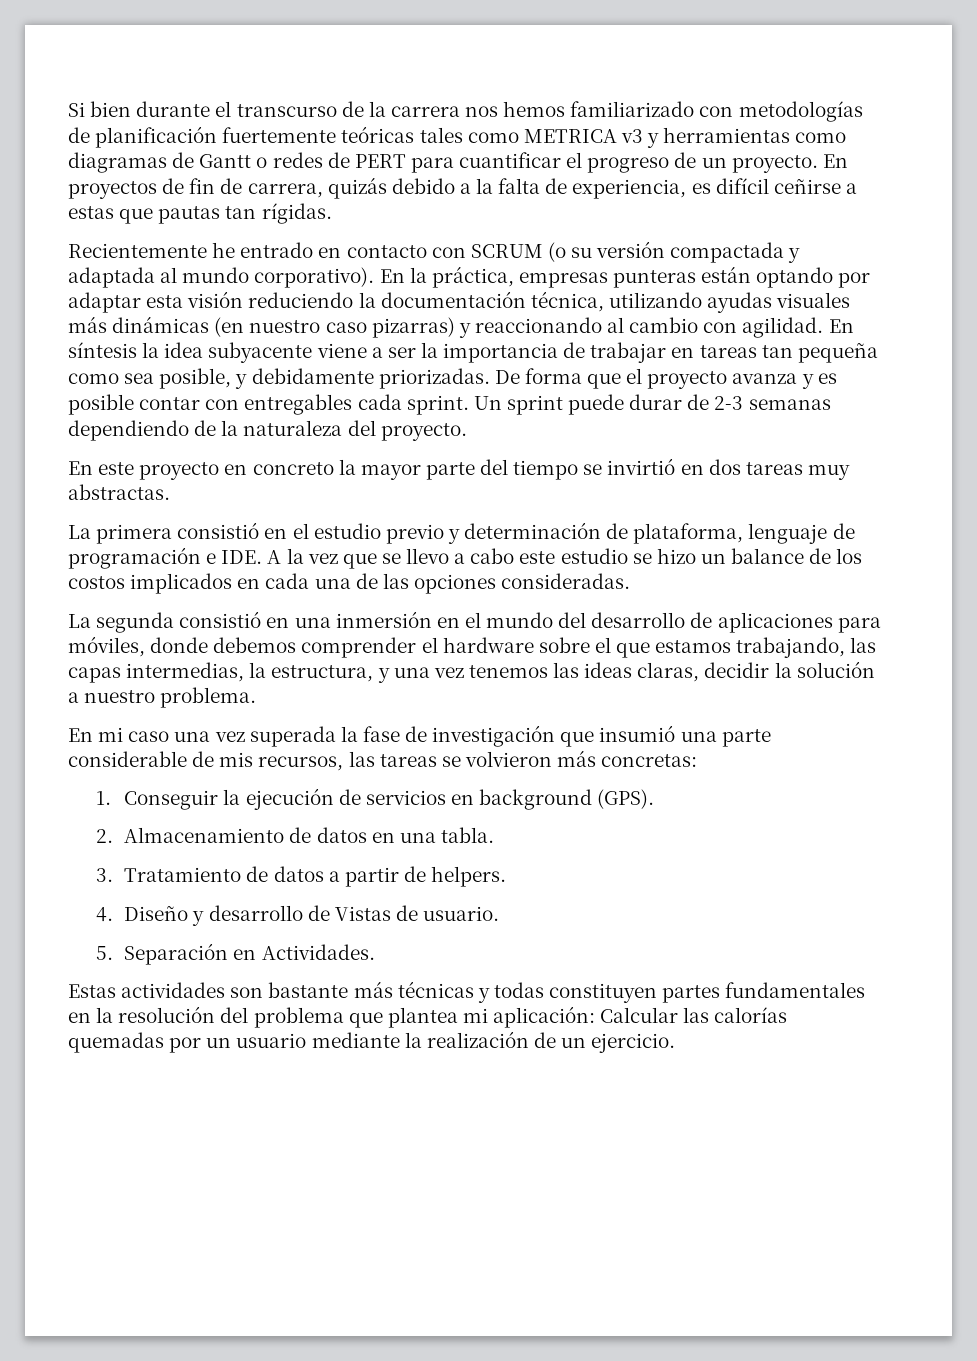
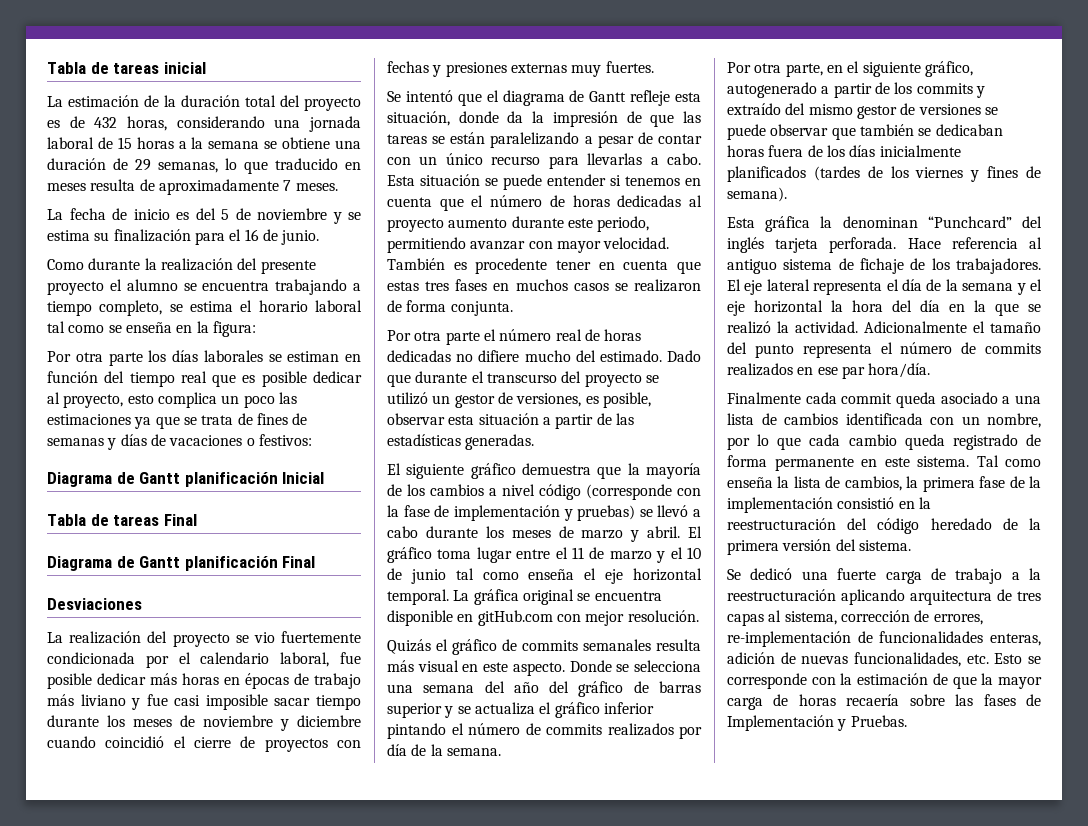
[68,101,863,122] [68,126,847,148] [68,152,848,173] [68,177,857,199] [68,203,332,224] [68,241,801,263] [68,266,871,288] [68,291,851,313] [68,316,854,338] [68,342,878,363] [68,368,837,389] [68,394,831,415] [68,420,467,441] [68,458,850,480] [68,484,170,500] [68,522,855,544] [68,547,863,569] [68,573,631,594] [68,611,881,633] [68,636,877,658] [68,661,875,683] [68,687,257,708] [68,725,771,747] [68,750,698,771] [96,788,655,810] [96,827,494,843] [96,866,507,887] [96,905,500,926] [96,943,375,965] [68,981,866,1003] [68,1006,788,1028] [68,1031,676,1053] Si bien durante el transcurso de la carrera nos hemos familiarizado con metodologías de planificación fuertemente teóricas tales como METRICA v3 y herramientas como diagramas de Gantt o redes de PERT para cuantificar el progreso de un proyecto. En proyectos de fin de carrera, quizás debido a la falta de experiencia, es difícil ceñirse a estas que pautas tan rígidas. // Recientemente he entrado en contacto con SCRUM (o su versión compactada y adaptada al mundo corporativo). En la práctica, empresas punteras están optando por adaptar esta visión reduciendo la documentación técnica, utilizando ayudas visuales más dinámicas (en nuestro caso pizarras) y reaccionando al cambio con agilidad. En síntesis la idea subyacente viene a ser la importancia de trabajar en tareas tan pequeña como sea posible, y debidamente priorizadas. De forma que el proyecto avanza y es posible contar con entregables cada sprint. Un sprint puede durar de 2-3 semanas dependiendo de la naturaleza del proyecto. // En este proyecto en concreto la mayor parte del tiempo se invirtió en dos tareas muy abstractas. // La primera consistió en el estudio previo y determinación de plataforma, lenguaje de programación e IDE. A la vez que se llevo a cabo este estudio se hizo un balance de los costos implicados en cada una de las opciones consideradas. // La segunda consistió en una inmersión en el mundo del desarrollo de aplicaciones para móviles, donde debemos comprender el hardware sobre el que estamos trabajando, las capas intermedias, la estructura, y una vez tenemos las ideas claras, decidir la solución a nuestro problema. // En mi caso una vez superada la fase de investigación que insumió una parte considerable de mis recursos, las tareas se volvieron más concretas: // 1. Conseguir la ejecución de servicios en background (GPS). // 2. Almacenamiento de datos en una tabla. // 3. Tratamiento de datos a partir de helpers. // 4. Diseño y desarrollo de Vistas de usuario. // 5. Separación en Actividades. // Estas actividades son bastante más técnicas y todas constituyen partes fundamentales en la resolución del problema que plantea mi aplicación: Calcular las calorías quemadas por un usuario mediante la realización de un ejercicio. -> [47,62,206,74] [47,95,361,111] [47,116,361,132] [47,137,361,149] [47,158,361,174] [47,179,338,195] [47,208,361,224] [47,229,320,245] [47,258,316,274] [47,279,362,295] [47,300,362,316] [47,321,256,337] [47,350,361,366] [47,371,362,387] [47,392,297,408] [47,413,308,429] [47,434,312,450] [47,472,325,487] [47,514,197,526] [47,556,316,571] [47,598,142,610] [47,631,362,647] [47,652,361,668] [47,673,361,689] [47,694,361,710] [47,715,361,731] [47,736,361,752] [387,61,654,77] [387,90,701,106] [387,111,701,127] [387,132,702,148] [387,153,701,169] [387,174,701,190] [387,195,702,211] [387,216,650,232] [387,237,670,253] [387,258,701,274] [387,279,701,292] [387,300,513,316] [387,329,642,345] [387,350,701,362] [387,371,659,387] [387,392,651,408] [387,413,634,429] [387,434,535,450] [387,463,701,479] [387,484,701,500] [387,505,701,521] [387,526,702,542] [387,547,701,563] [387,568,702,584] [387,589,662,605] [387,610,699,626] [387,639,701,655] [387,660,701,676] [387,681,701,697] [387,702,654,718] [387,723,702,739] [387,744,501,756] [727,61,973,77] [727,82,985,98] [727,103,998,119] [727,124,1003,140] [727,145,961,157] [727,166,1041,182] [727,187,787,202] [727,216,1042,232] [727,237,1042,253] [727,258,1041,274] [727,279,1042,295] [727,300,1041,316] [727,321,1041,334] [727,342,1041,358] [727,363,931,379] [727,392,1041,408] [727,413,1041,428] [727,434,1041,450] [727,455,1041,471] [727,476,1041,492] [727,497,931,513] [727,518,1041,534] [727,539,911,555] [727,568,1041,584] [727,589,1041,605] [727,610,983,626] [727,631,1041,647] [727,652,1041,667] [727,673,1042,689] [727,694,1041,710] [727,715,907,731] Tabla de tareas inicial // La estimación de la duración total del proyecto es de 432 horas, considerando una jornada laboral de 15 horas a la semana se obtiene una duración de 29 semanas, lo que traducido en meses resulta de aproximadamente 7 meses. // La fecha de inicio es del 5 de noviembre y se estima su finalización para el 16 de junio. // Como durante la realización del presente proyecto el alumno se encuentra trabajando a tiempo completo, se estima el horario laboral tal como se enseña en la figura: // Por otra parte los días laborales se estiman en función del tiempo real que es posible dedicar al proyecto, esto complica un poco las estimaciones ya que se trata de fines de semanas y días de vacaciones o festivos: // Diagrama de Gantt planificación Inicial // Tabla de tareas Final // Diagrama de Gantt planificación Final // Desviaciones // La realización del proyecto se vio fuertemente condicionada por el calendario laboral, fue posible dedicar más horas en épocas de trabajo más liviano y fue casi imposible sacar tiempo durante los meses de noviembre y diciembre cuando coincidió el cierre de proyectos con fechas y presiones externas muy fuertes. // Se intentó que el diagrama de Gantt refleje esta situación, donde da la impresión de que las tareas se están paralelizando a pesar de contar con un único recurso para llevarlas a cabo. Esta situación se puede entender si tenemos en cuenta que el número de horas dedicadas al proyecto aumento durante este periodo, permitiendo avanzar con mayor velocidad. También es procedente tener en cuenta que estas tres fases en muchos casos se realizaron de forma conjunta. // Por otra parte el número real de horas dedicadas no difiere mucho del estimado. Dado que durante el transcurso del proyecto se utilizó un gestor de versiones, es posible, observar esta situación a partir de las estadísticas generadas. // El siguiente gráfico demuestra que la mayoría de los cambios a nivel código (corresponde con la fase de implementación y pruebas) se llevó a cabo durante los meses de marzo y abril. El gráfico toma lugar entre el 11 de marzo y el 10 de junio tal como enseña el eje horizontal temporal. La gráfica original se encuentra disponible en gitHub.com con mejor resolución. // Quizás el gráfico de commits semanales resulta más visual en este aspecto. Donde se selecciona una semana del año del gráfico de barras superior y se actualiza el gráfico inferior pintando el número de commits realizados por día de la semana. // Por otra parte, en el siguiente gráfico, autogenerado a partir de los commits y extraído del mismo gestor de versiones se puede observar que también se dedicaban horas fuera de los días inicialmente planificados (tardes de los viernes y fines de semana). // Esta gráfica la denominan “Punchcard” del inglés tarjeta perforada. Hace referencia al antiguo sistema de fichaje de los trabajadores. El eje lateral representa el día de la semana y el eje horizontal la hora del día en la que se realizó la actividad. Adicionalmente el tamaño del punto representa el número de commits realizados en ese par hora/día. // Finalmente cada commit queda asociado a una lista de cambios identificada con un nombre, por lo que cada cambio queda registrado de forma permanente en este sistema. Tal como enseña la lista de cambios, la primera fase de la implementación consistió en la reestructuración del código heredado de la primera versión del sistema. // Se dedicó una fuerte carga de trabajo a la reestructuración aplicando arquitectura de tres capas al sistema, corrección de errores, re-implementación de funcionalidades enteras, adición de nuevas funcionalidades, etc. Esto se corresponde con la estimación de que la mayor carga de horas recaería sobre las fases de Implementación y Pruebas.

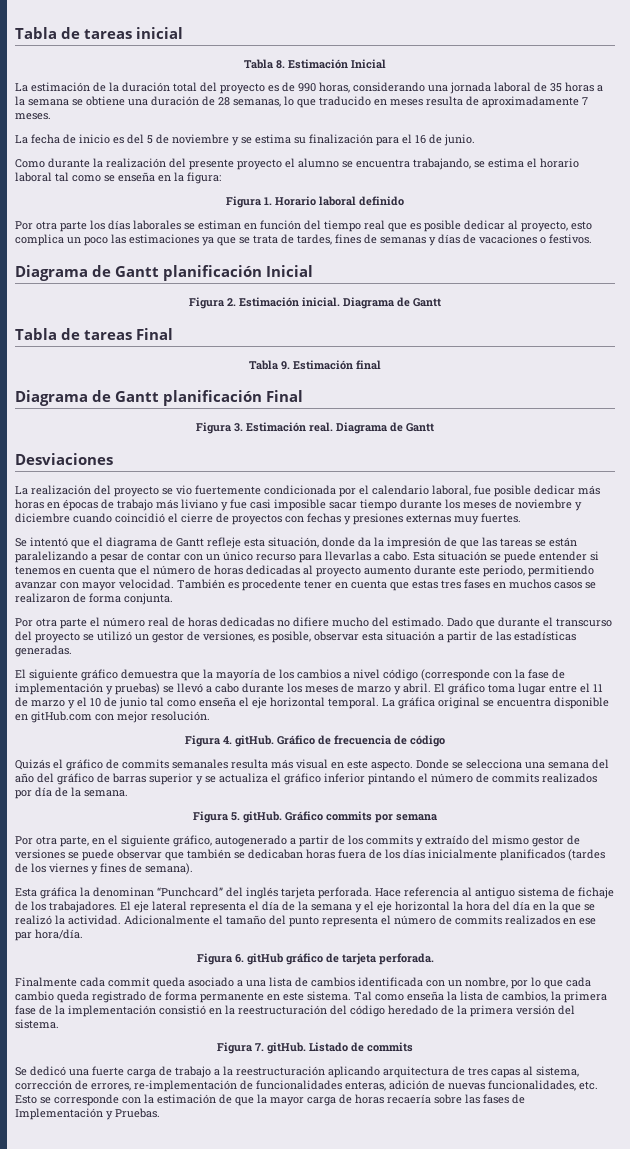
(206, 68) none -> [244,59,386,69] // Tabla 8. Estimación Inicial
[94,117,118,128] 432 -> [298,83,316,92] 990
[117,137,132,149] 15 -> [550,83,562,92] 35
[135,159,151,171] 29 -> [218,97,230,106] 28
[275,279,362,295] [47,300,163,316] trabajando a tiempo completo, -> [413,158,471,170] trabajando,
(256, 329) none -> [226,196,404,208] // Figura 1. Horario laboral definido
(253, 419) none -> [297,234,332,245] tardes,
[258,434,312,446] festivos: -> [549,234,592,244] festivos.
(325, 478) none -> [189,297,441,309] // Figura 2. Estimación inicial. Diagrama de Gantt
(197, 520) none -> [249,360,381,370] // Tabla 9. Estimación final
(316, 562) none -> [196,422,434,434] // Figura 3. Estimación real. Diagrama de Gantt
(699, 616) none -> [185,735,445,747] // Figura 4. gitHub. Gráfico de frecuencia de código
(501, 752) none -> [193,811,437,823] // Figura 5. gitHub. Gráfico commits por semana
(931, 370) none -> [196,953,434,965] // Figura 6. gitHub gráfico de tarjeta perforada.
(911, 545) none -> [217,1042,413,1054] // Figura 7. gitHub. Listado de commits

